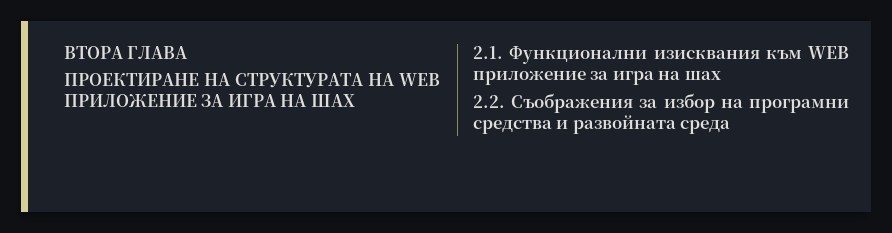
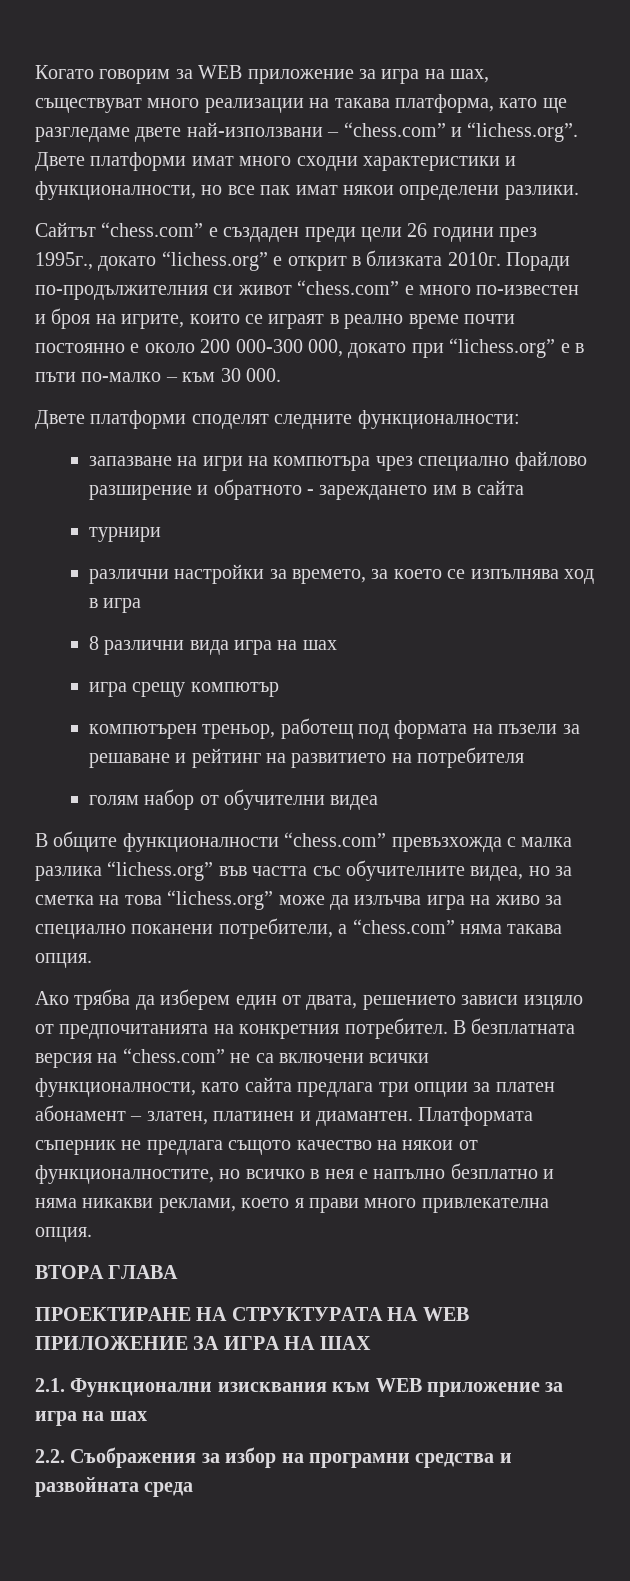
(64, 52) none -> [35,65,490,84] [35,94,567,113] [35,122,579,142] [35,152,517,171] [35,181,579,200] [35,222,538,242] [35,250,571,271] [35,280,580,300] [35,308,515,329] [35,338,584,358] [35,368,281,382] [35,410,520,429] [88,451,587,471] [88,479,524,500] [88,527,161,542] [88,564,595,584] [88,598,142,613] [88,636,337,655] [88,682,279,697] [88,718,580,739] [88,747,525,768] [88,789,379,810] [35,831,573,852] [35,860,573,881] [35,890,562,910] [35,918,563,939] [35,953,92,968] [35,989,583,1010] [35,1018,576,1039] [35,1048,430,1068] [35,1077,555,1097] [35,1105,534,1126] [35,1140,478,1155] [35,1163,555,1184] [35,1198,549,1213] [35,1227,92,1242] Когато говорим за WEB приложение за игра на шах, съществуват много реализации на такава платформа, като ще разгледаме двете най-използвани – “chess.com” и “lichess.org”. Двете платформи имат много сходни характеристики и функционалности, но все пак имат някои определени разлики. // Сайтът “chess.com” е създаден преди цели 26 години през 1995г., докато “lichess.org” е открит в близката 2010г. Поради по-продължителния си живот “chess.com” е много по-известен и броя на игрите, които се играят в реално време почти постоянно е около 200 000-300 000, докато при “lichess.org” е в пъти по-малко – към 30 000. // Двете платформи споделят следните функционалности: // запазване на игри на компютъра чрез специално файлово разширение и обратното - зареждането им в сайта // турнири // различни настройки за времето, за което се изпълнява ход в игра // 8 различни вида игра на шах // игра срещу компютър // компютърен треньор, работещ под формата на пъзели за решаване и рейтинг на развитието на потребителя // голям набор от обучителни видеа // В общите функционалности “chess.com” превъзхожда с малка разлика “lichess.org” във частта със обучителните видеа, но за сметка на това “lichess.org” може да излъчва игра на живо за специално поканени потребители, а “chess.com” няма такава опция. // Ако трябва да изберем един от двата, решението зависи изцяло от предпочитанията на конкретния потребител. В безплатната версия на “chess.com” не са включени всички функционалности, като сайта предлага три опции за платен абонамент – златен, платинен и диамантен. Платформата съперник не предлага същото качество на някои от функционалностите, но всичко в нея е напълно безплатно и няма никакви реклами, което я прави много привлекателна опция. //

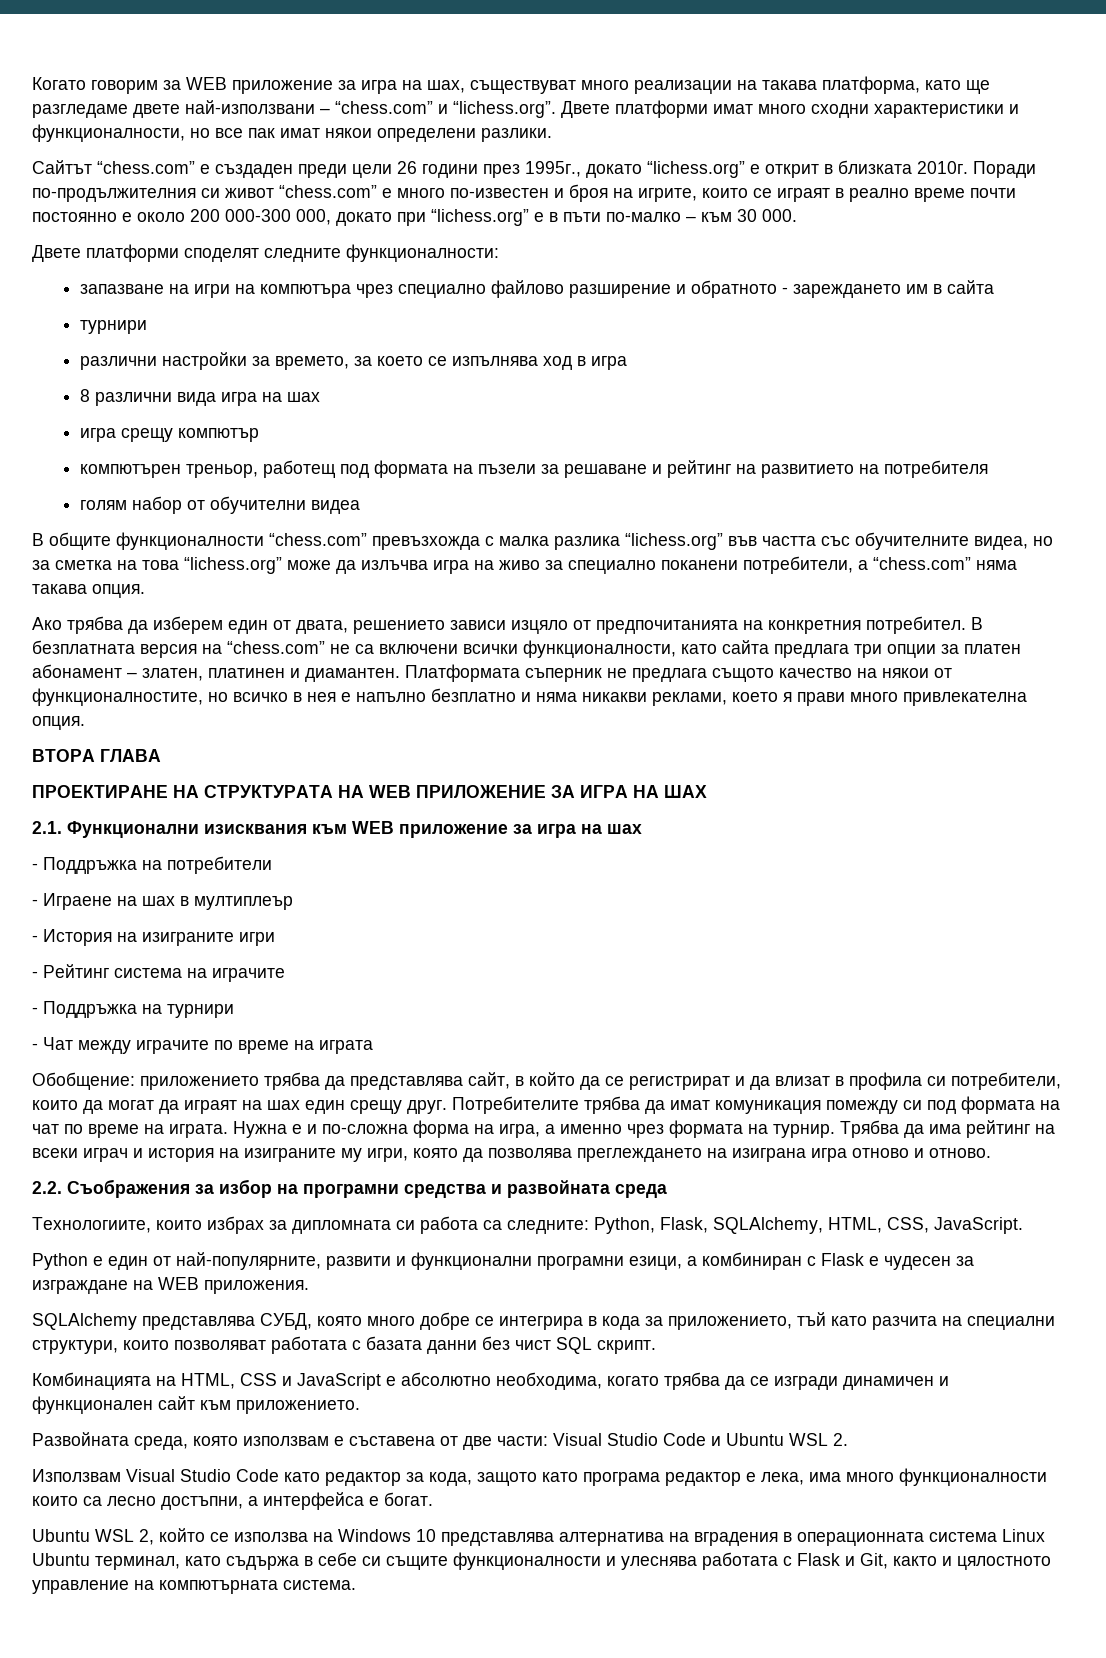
(147, 1416) none -> [32,856,272,874] [32,893,293,910] [32,929,275,946] [32,964,285,982] [32,1001,234,1018] [32,1037,373,1054] [32,1072,1061,1090] [32,1096,1060,1114] [32,1120,1055,1138] [32,1148,991,1162] // - Поддръжка на потребители // - Играене на шах в мултиплеър // - История на изиграните игри // - Рейтинг система на играчите // - Поддръжка на турнири // - Чат между играчите по време на играта // Обобщение: приложението трябва да представлява сайт, в който да се регистрират и да влизат в профила си потребители, които да могат да играят на шах един срещу друг. Потребителите трябва да имат комуникация помежду си под формата на чат по време на играта. Нужна е и по-сложна форма на игра, а именно чрез формата на турнир. Трябва да има рейтинг на всеки играч и история на изиграните му игри, която да позволява преглеждането на изиграна игра отново и отново.
(194, 1489) none -> [32,1216,1023,1234] [32,1252,974,1270] [32,1277,309,1294] [32,1312,1055,1330] [32,1336,656,1354] [32,1372,949,1390] [32,1396,360,1414] [32,1432,848,1450] [32,1468,1047,1486] [32,1492,433,1510] [32,1528,1045,1546] [32,1552,1051,1570] [32,1580,356,1594] // Технологиите, които избрах за дипломната си работа са следните: Python, Flask, SQLAlchemy, HTML, CSS, JavaScript. // Python е един от най-популярните, развити и функционални програмни езици, а комбиниран с Flask e чудесен за изграждане на WEB приложения. // SQLAlchemy представлява СУБД, която много добре се интегрира в кода за приложението, тъй като разчита на специални структури, които позволяват работата с базата данни без чист SQL скрипт. // Комбинацията на HTML, CSS и JavaScript е абсолютно необходима, когато трябва да се изгради динамичен и функционален сайт към приложението. // Развойната среда, която използвам е съставена от две части: Visual Studio Code и Ubuntu WSL 2. // Използвам Visual Studio Code като редактор за кода, защото като програма редактор е лека, има много функционалности които са лесно достъпни, a интерфейса е богат. // Ubuntu WSL 2, който се използва на Windows 10 представлява алтернатива на вградения в операционната система Linux Ubuntu терминал, като съдържа в себе си същите функционалности и улеснява работата с Flask и Git, както и цялостното управление на компютърната система.

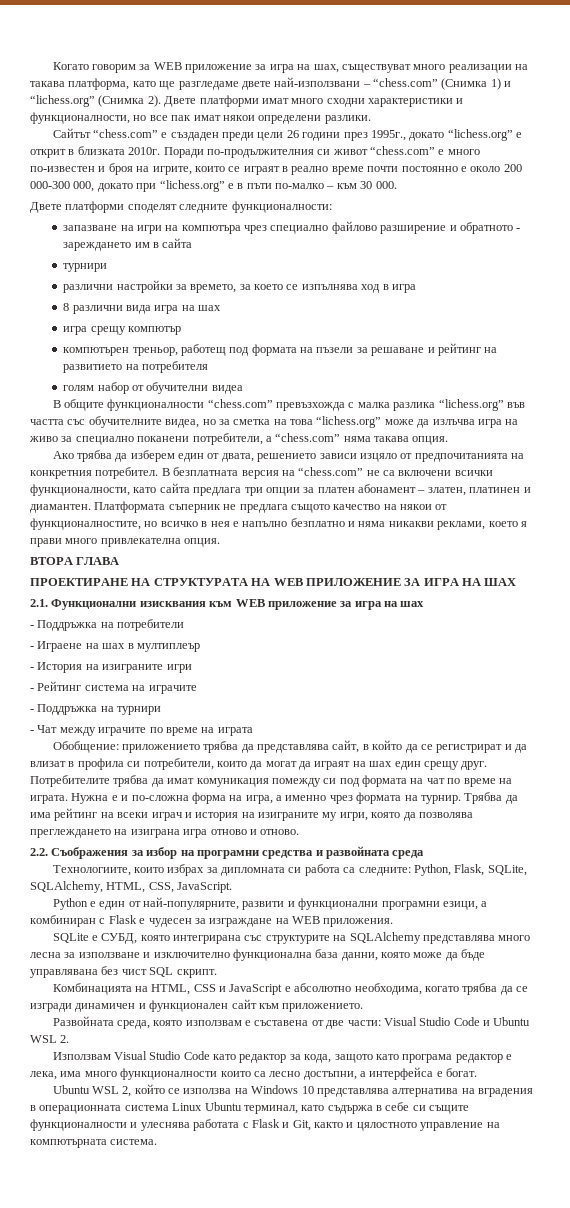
[438,101,556,118] и “lichess.org”. -> [441,78,512,90] [30,95,161,107] (Снимка 1) и “lichess.org” (Снимка 2).
(708, 1225) none -> [487,865,527,876] SQLite,
[32,1312,1055,1330] [32,1336,477,1354] SQLAlchemy представлява СУБД, която много добре се интегрира в кода за приложението, тъй като разчита на специални структури, които позволяват работата с базата данни -> [52,932,531,944] [30,949,486,961] [30,969,98,978] SQLite е СУБД, която интегрирана със структурите на SQLAlchemy представлява много лесна за използване и изключително функционална база данни, която може да бъде управлявана

